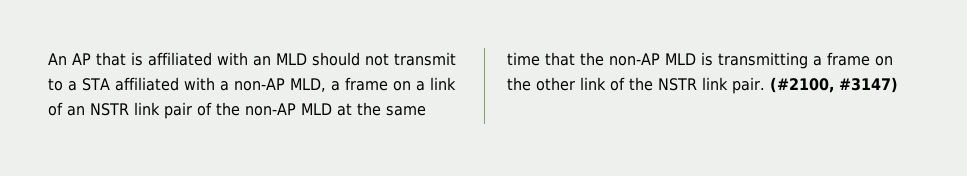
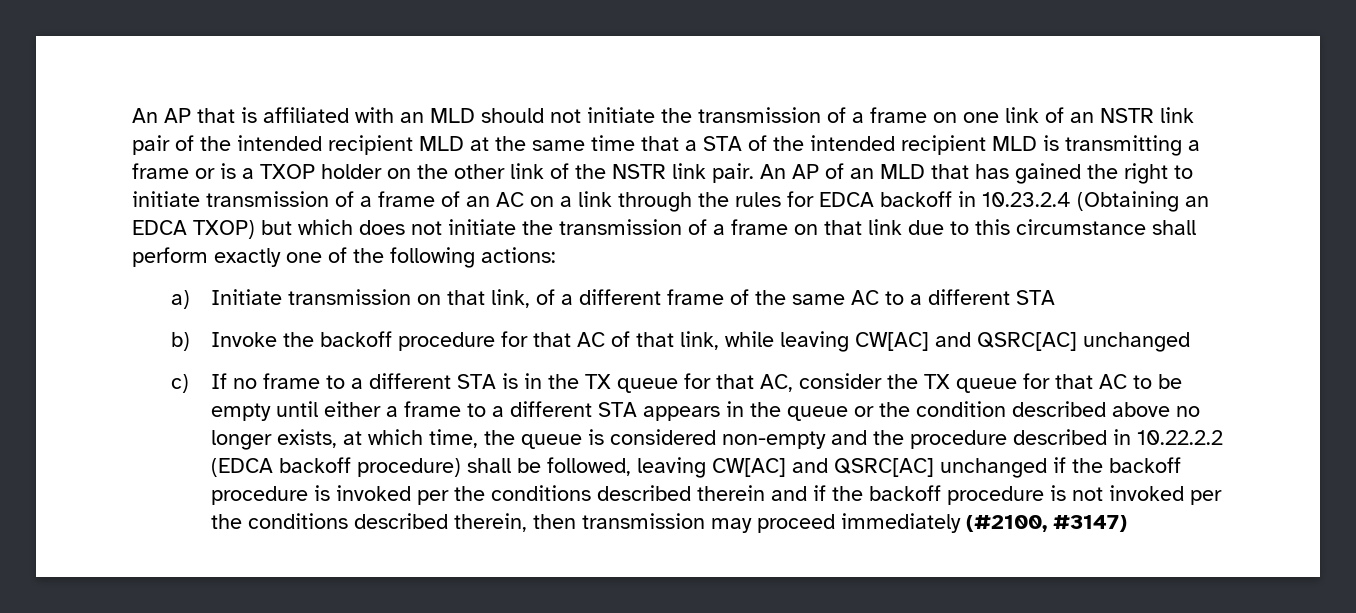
[394,52,456,66] [48,77,425,92] transmit to a STA affiliated with a non-AP MLD, a frame on a -> [587,107,999,123] initiate the transmission of a frame on one
[245,103,296,116] non-AP -> [237,135,413,155] intended recipient
[580,52,660,66] the non-AP -> [685,135,986,155] a STA of the intended recipient
(870, 59) none -> [195,163,382,179] or is a TXOP holder
(765, 85) none -> [760,163,1193,184] [132,191,1209,212] [132,219,1196,239] [132,247,556,268] [171,289,1055,309] [171,331,1190,352] [171,373,1182,393] [210,401,1200,421] [210,429,1223,450] [210,457,1181,478] [210,485,1222,505] [210,513,961,533] An AP of an MLD that has gained the right to initiate transmission of a frame of an AC on a link through the rules for EDCA backoff in 10.23.2.4 (Obtaining an EDCA TXOP) but which does not initiate the transmission of a frame on that link due to this circumstance shall perform exactly one of the following actions: // a) Initiate transmission on that link, of a different frame of the same AC to a different STA // b) Invoke the backoff procedure for that AC of that link, while leaving CW[AC] and QSRC[AC] unchanged // c) If no frame to a different STA is in the TX queue for that AC, consider the TX queue for that AC to be empty until either a frame to a different STA appears in the queue or the condition described above no longer exists, at which time, the queue is considered non-empty and the procedure described in 10.22.2.2 (EDCA backoff procedure) shall be followed, leaving CW[AC] and QSRC[AC] unchanged if the backoff procedure is invoked per the conditions described therein and if the backoff procedure is not invoked per the conditions described therein, then transmission may proceed immediately

